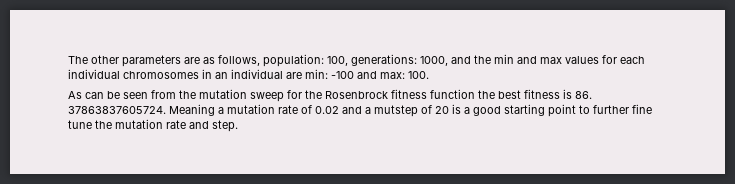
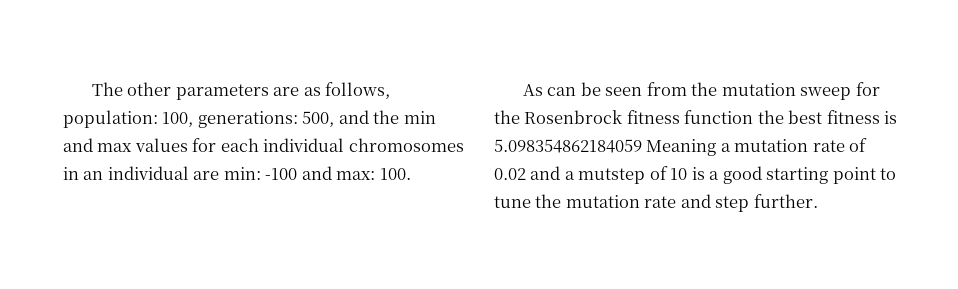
[420,56,448,66] 1000, -> [302,111,335,127] 500,
[575,91,592,99] [68,106,166,114] 86. 37863837605724. -> [494,139,642,153] 5.098354862184059
[435,106,449,114] 20 -> [670,168,688,180] 10
[593,104,652,114] further fine -> (897, 174) none
[212,120,238,132] step. -> [715,194,818,212] step further.

